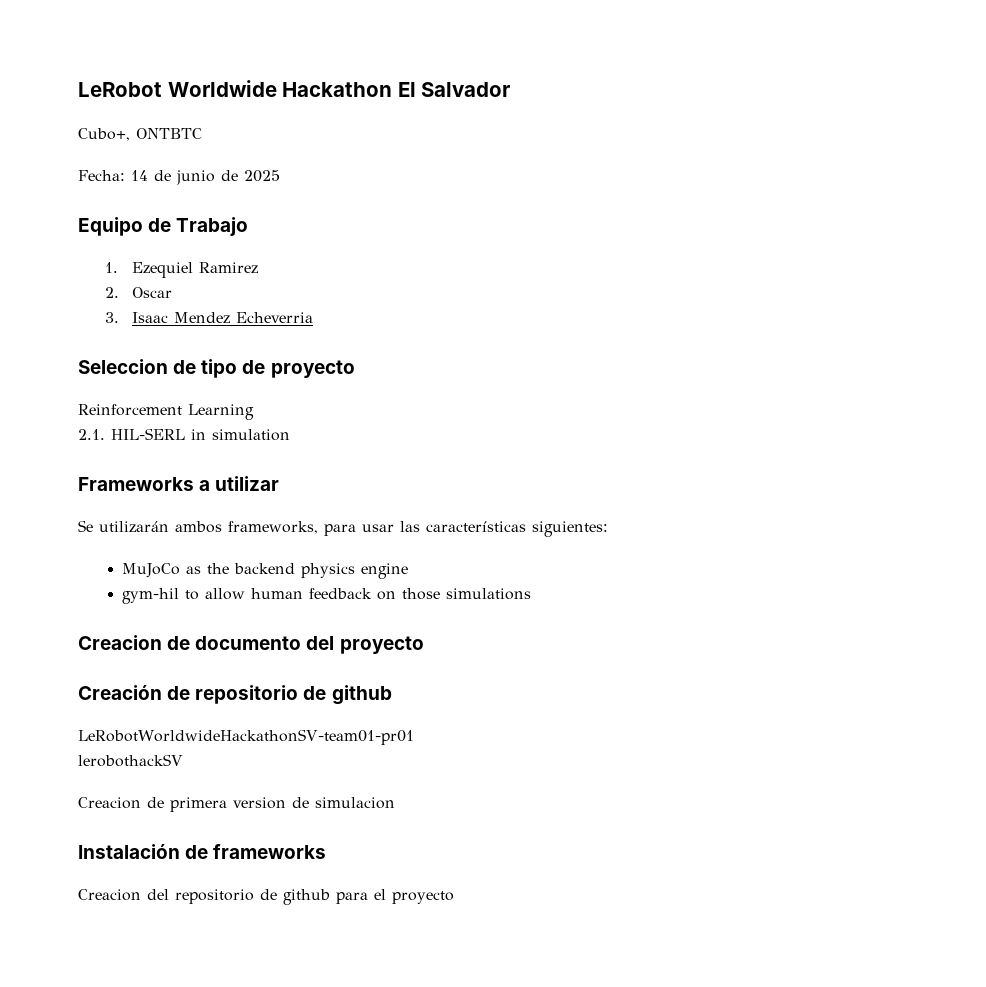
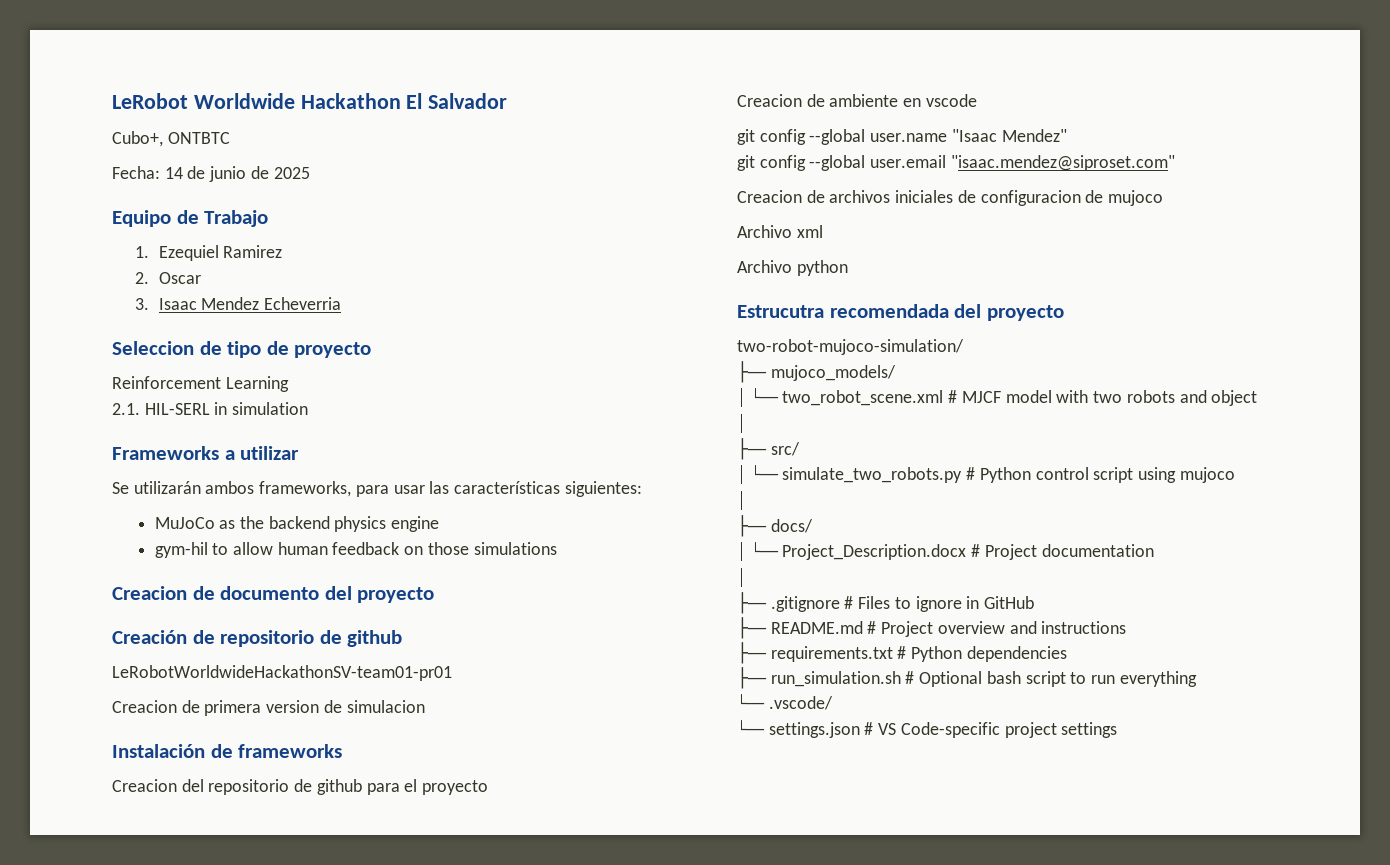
[78,754,183,767] // lerobothackSV -> (452, 673) none
(454, 897) none -> [737,94,977,107] [737,129,1067,145] [737,155,1175,171] [737,190,1164,206] [737,225,823,238] [737,260,848,276] [737,304,1064,321] [737,339,964,355] [737,361,896,383] [737,388,1258,407] [737,414,746,433] [737,438,800,460] [737,465,1235,484] [737,491,746,510] [737,515,813,537] [737,542,1154,561] [737,568,746,587] [737,592,1035,614] [737,617,1127,639] [737,642,1067,664] [737,667,1197,689] [737,694,833,710] [737,720,1118,738] // Creacion de ambiente en vscode // git config --global user.name "Isaac Mendez" // git config --global user.email "isaac.mendez@siproset.com" // Creacion de archivos iniciales de configuracion de mujoco // Archivo xml // Archivo python // Estrucutra recomendada del proyecto // two-robot-mujoco-simulation/ // ├── mujoco_models/ // │ └── two_robot_scene.xml # MJCF model with two robots and object // │ // ├── src/ // │ └── simulate_two_robots.py # Python control script using mujoco // │ // ├── docs/ // │ └── Project_Description.docx # Project documentation // │ // ├── .gitignore # Files to ignore in GitHub // ├── README.md # Project overview and instructions // ├── requirements.txt # Python dependencies // ├── run_simulation.sh # Optional bash script to run everything // └── .vscode/ // └── settings.json # VS Code-specific project settings

